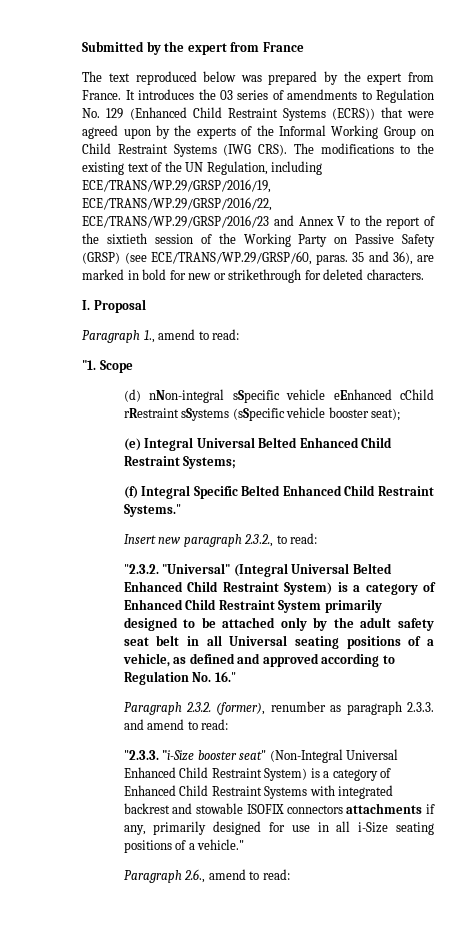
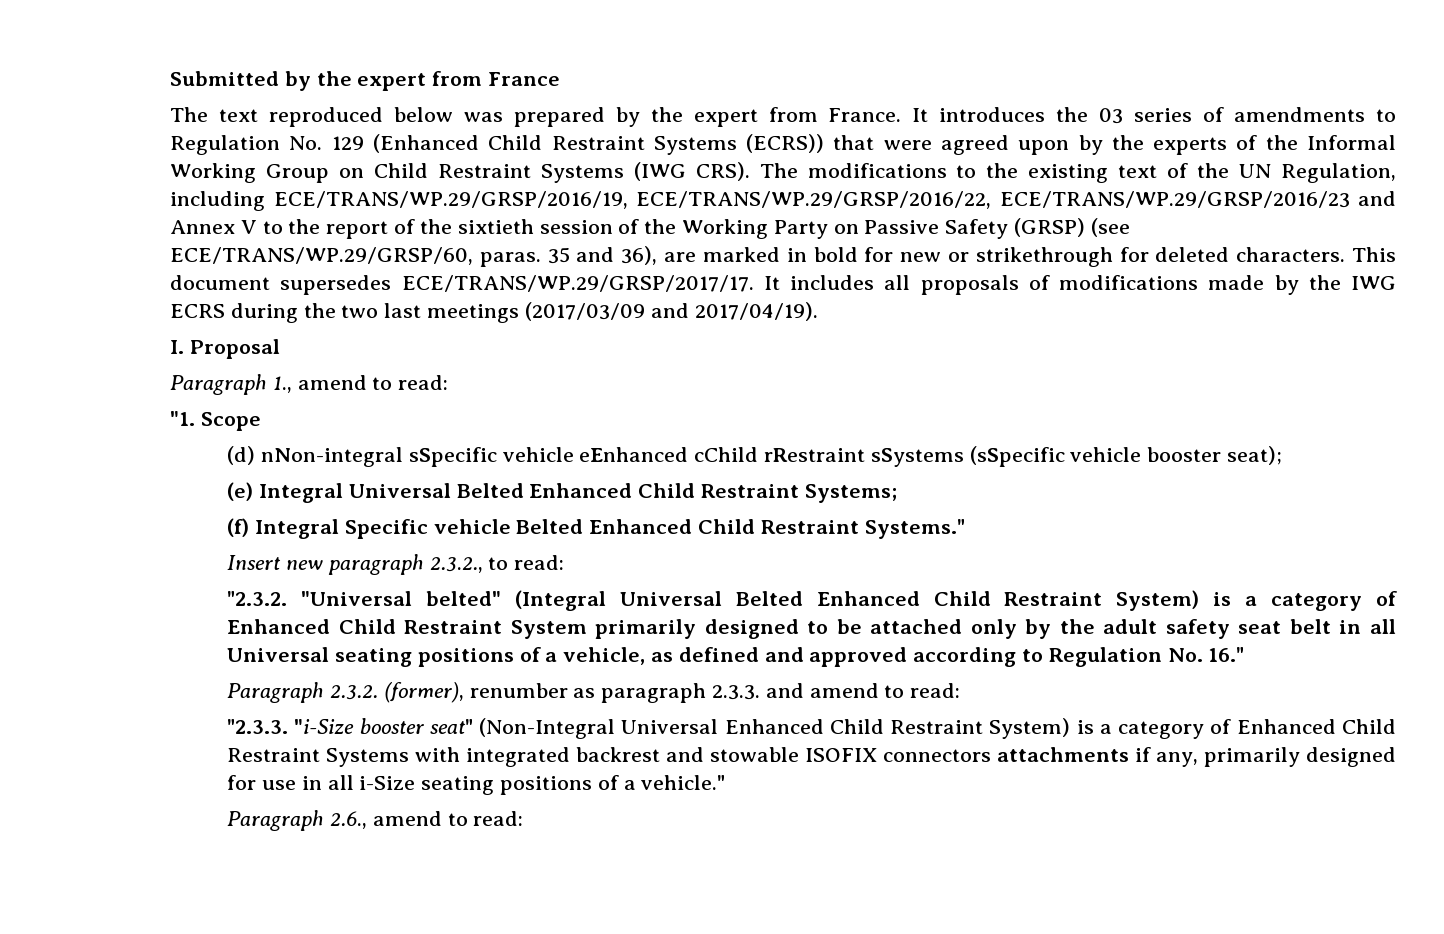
(424, 274) none -> [1352,247,1396,262] [170,275,1396,295] [170,302,818,323] This document supersedes ECE/TRANS/WP.29/GRSP/2017/17. It includes all proposals of modifications made by the IWG ECRS during the two last meetings (2017/03/09 and 2017/04/19).
(238, 492) none -> [433,519,511,534] vehicle
[162,563,231,574] "Universal" -> [301,591,501,606] "Universal belted"

